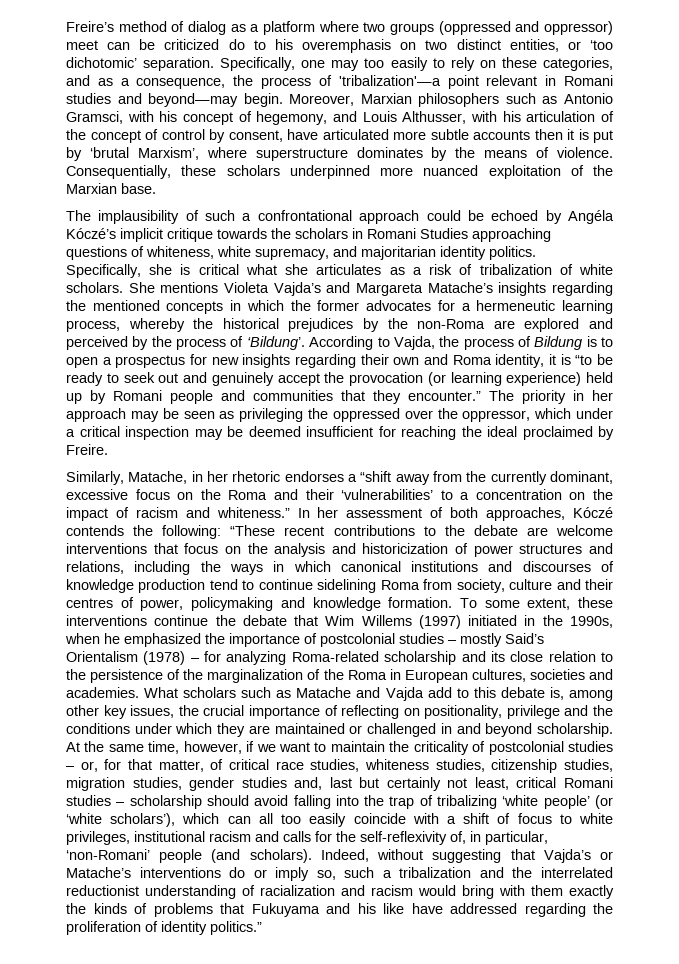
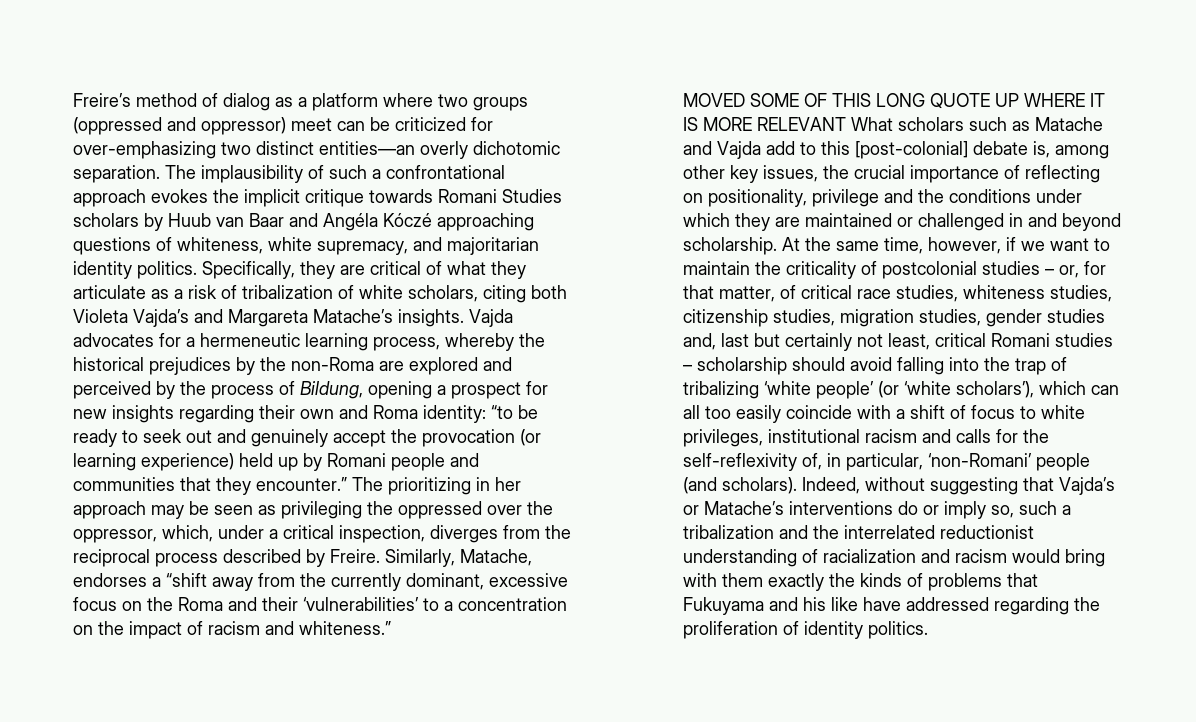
[228,39,613,53] [66,57,613,71] [66,75,613,89] [66,93,613,107] [66,111,615,125] [66,129,613,143] [66,147,613,161] [66,165,613,179] [66,183,156,194] do to his overemphasis on two distinct entities, or ‘too dichotomic’ separation. Specifically, one may too easily to rely on these categories, and as a consequence, the process of 'tribalization'—a point relevant in Romani studies and beyond—may begin. Moreover, Marxian philosophers such as Antonio Gramsci, with his concept of hegemony, and Louis Althusser, with his articulation of the concept of control by consent, have articulated more subtle accounts then it is put by ‘brutal Marxism’, where superstructure dominates by the means of violence. Consequentially, these scholars underpinned more nuanced exploitation of the Marxian base. // -> [471,117,493,131] [73,141,560,159] [73,165,160,183] for over-emphasizing two distinct entities—an overly dichotomic separation.
[426,210,615,224] [66,228,468,242] could be echoed by Angéla Kóczé’s implicit critique towards the scholars in Romani Studies -> [151,189,562,207] [73,213,432,231] evokes the implicit critique towards Romani Studies scholars by Huub van Baar and Angéla Kóczé
[149,264,382,275] she is critical what she articulates -> [300,261,526,279] [73,285,146,299] they are critical of what they articulate
[66,282,219,293] scholars. She mentions -> [408,285,567,303] scholars, citing both
[498,282,613,296] [66,300,360,314] insights regarding the mentioned concepts in which the former -> [398,309,513,327] insights. Vajda
[246,336,613,350] [66,355,186,368] ‘Bildung’. According to Vajda, the process of Bildung is to open a prospectus -> [300,381,521,399] Bildung, opening a prospect
[495,354,571,368] identity, it is -> [423,405,486,423] identity:
[522,390,566,404] priority -> [388,477,471,495] prioritizing
[534,408,572,419] which -> [162,525,213,542] which,
[125,426,593,440] inspection may be deemed insufficient for reaching the ideal proclaimed -> [339,525,571,543] [73,549,301,567] inspection, diverges from the reciprocal process described
(108, 449) // -> (380, 556) none
[191,471,281,482] in her rhetoric -> (532, 557) none
[297,507,614,521] [66,525,614,539] [66,543,613,557] [66,561,614,575] [66,579,613,593] [66,597,613,611] [66,615,613,629] [65,633,544,647] [66,651,614,665] [66,669,613,683] [66,687,139,698] In her assessment of both approaches, Kóczé contends the following: “These recent contributions to the debate are welcome interventions that focus on the analysis and historicization of power structures and relations, including the ways in which canonical institutions and discourses of knowledge production tend to continue sidelining Roma from society, culture and their centres of power, policymaking and knowledge formation. To some extent, these interventions continue the debate that Wim Willems (1997) initiated in the 1990s, when he emphasized the importance of postcolonial studies – mostly Said’s Orientalism (1978) – for analyzing Roma-related scholarship and its close relation to the persistence of the marginalization of the Roma in European cultures, societies and academies. -> [682,93,1105,109] [682,117,846,131] // MOVED SOME OF THIS LONG QUOTE UP WHERE IT IS MORE RELEVANT
(496, 692) none -> [854,141,968,159] [post-colonial]
[210,921,262,935] politics.” -> [867,621,928,639] politics.

